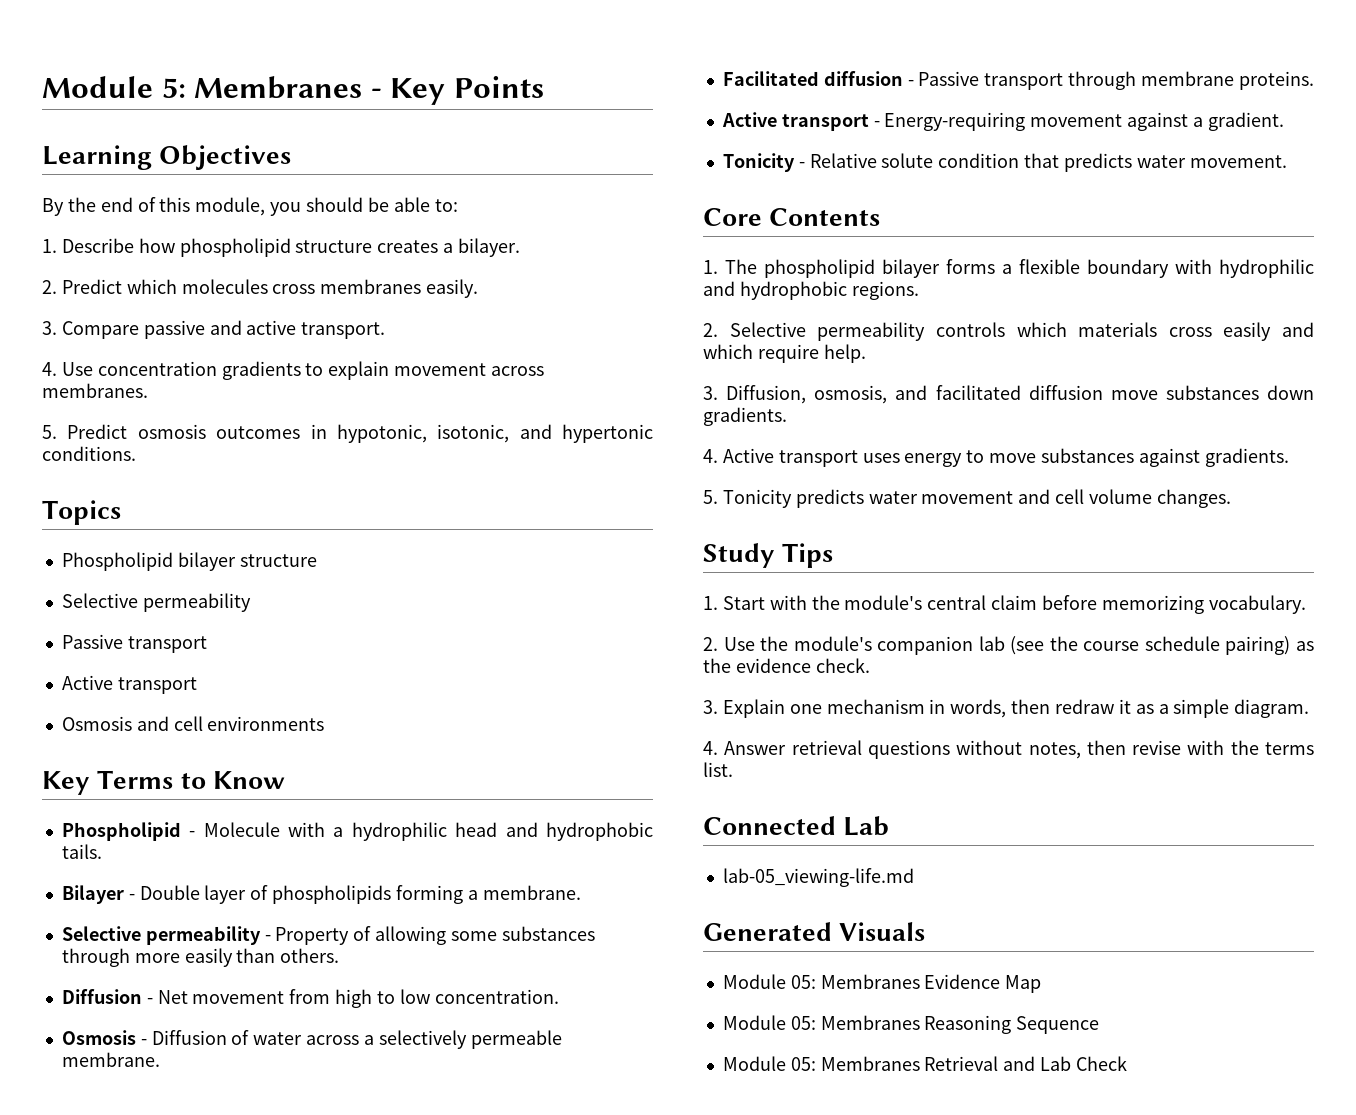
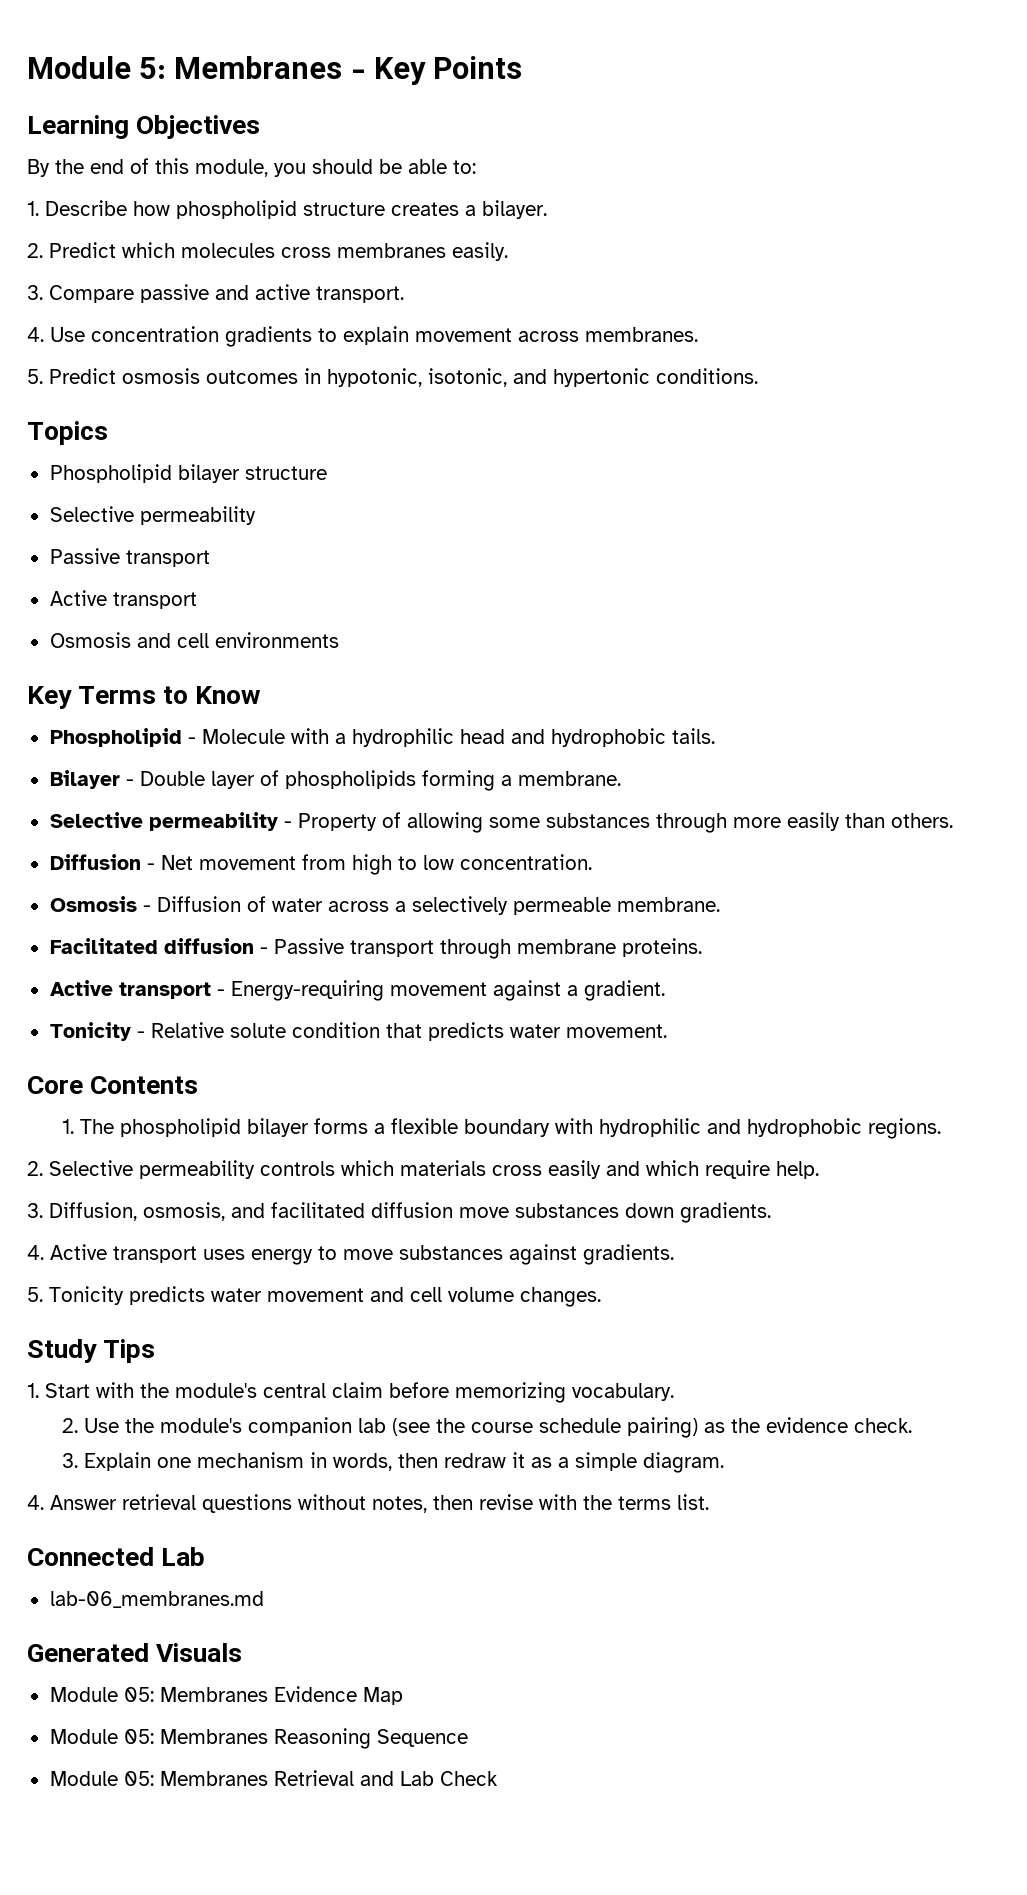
[722,868,914,887] lab-05_viewing-life.md -> [49,1591,264,1608] lab-06_membranes.md

